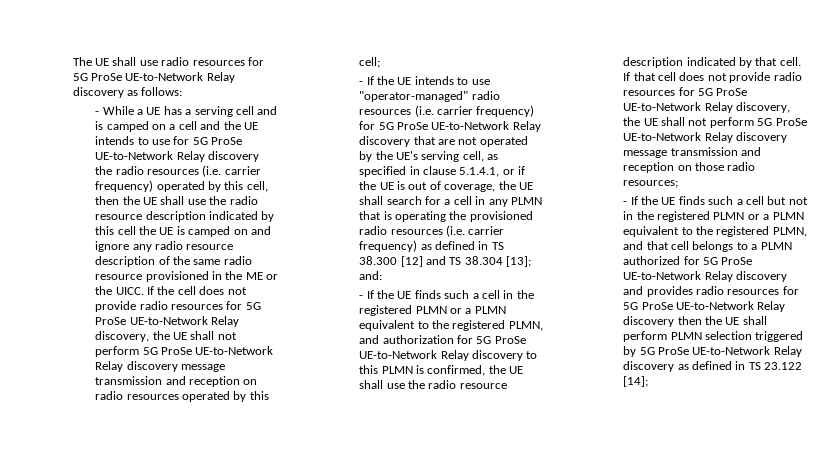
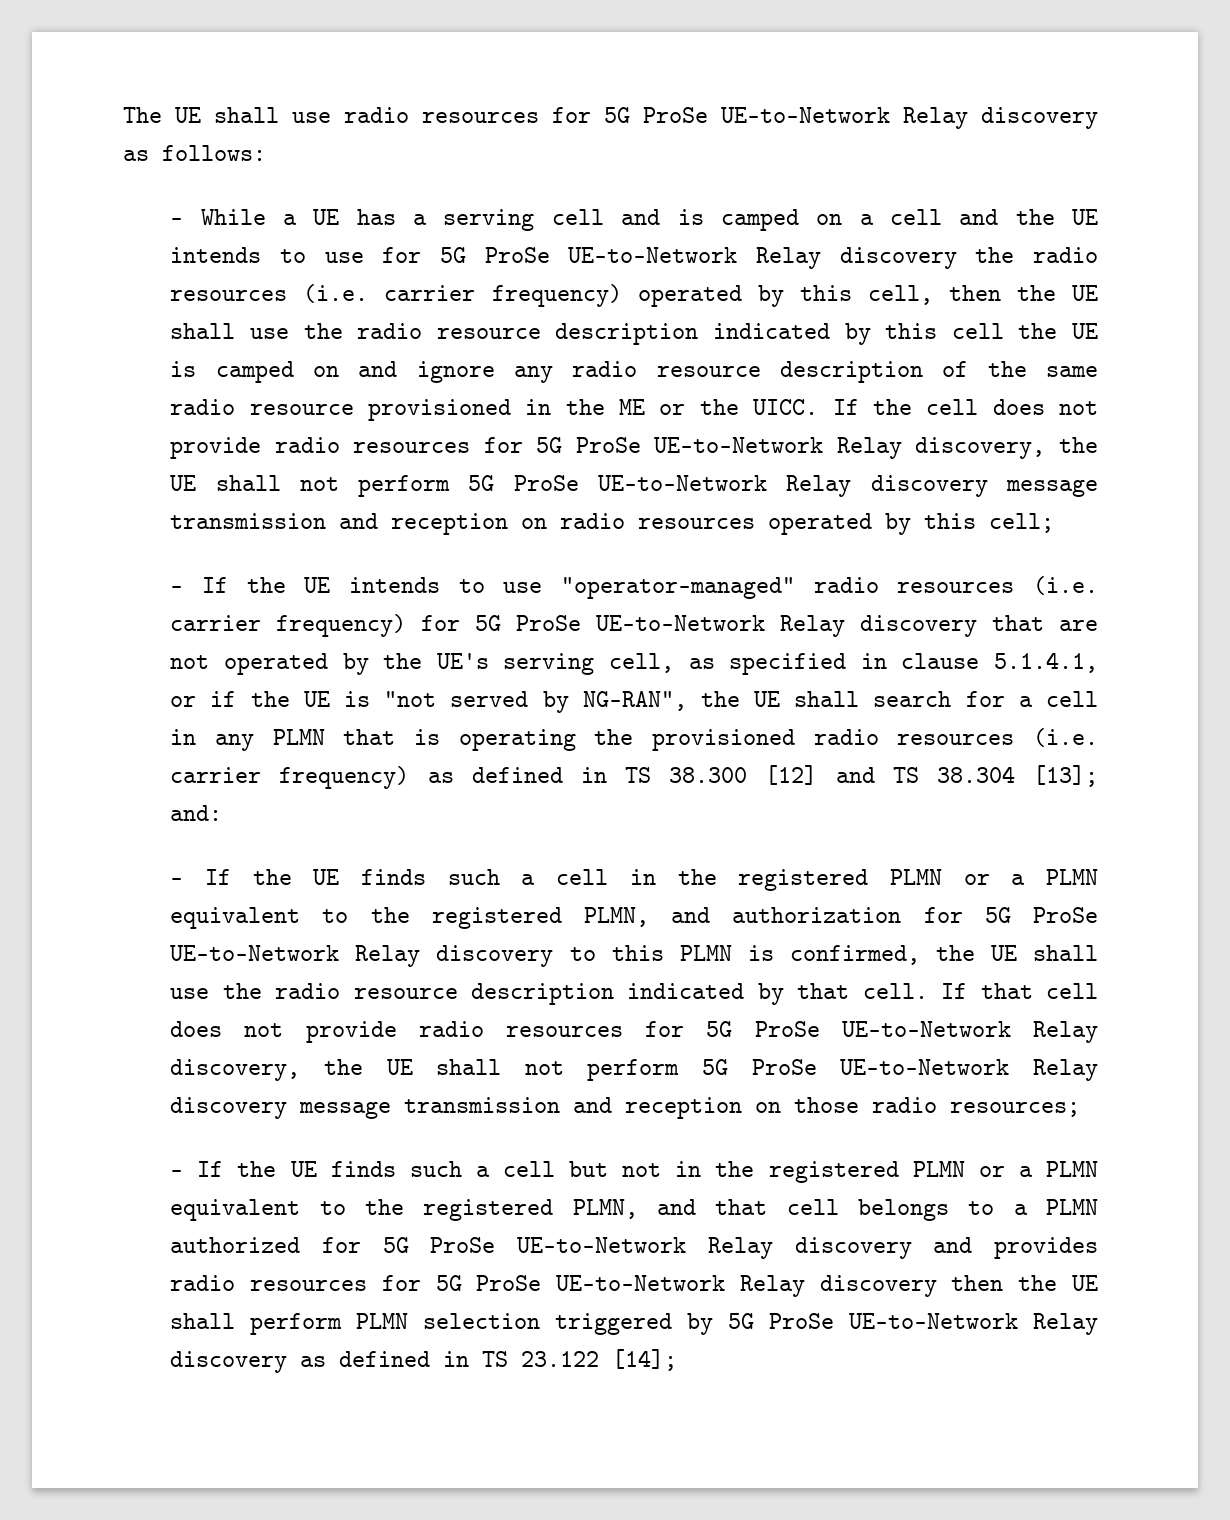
[408,181,496,192] out of coverage, -> [384,691,687,713] "not served by NG-RAN",

